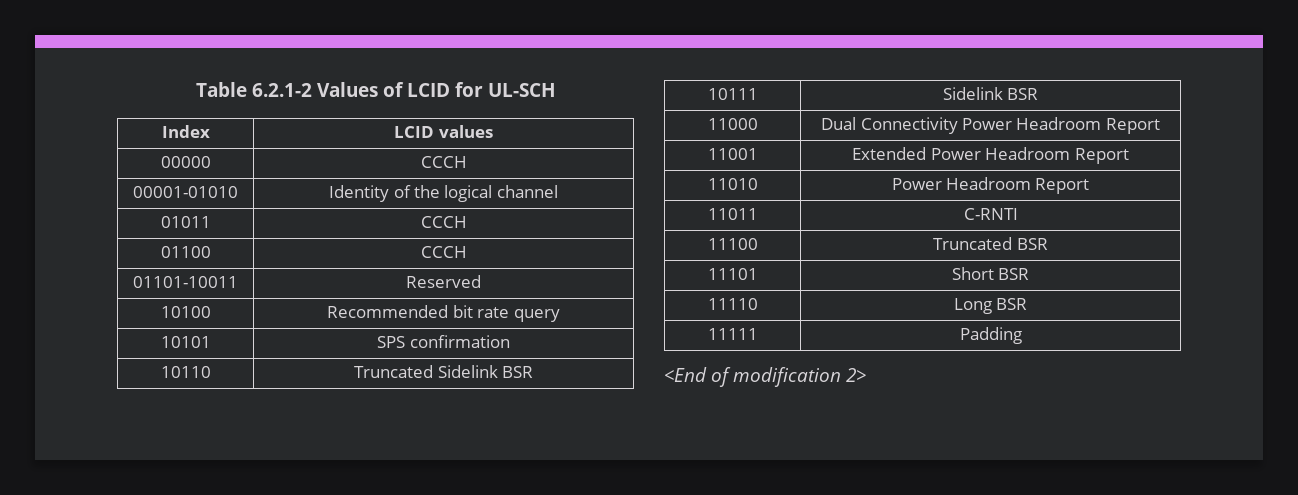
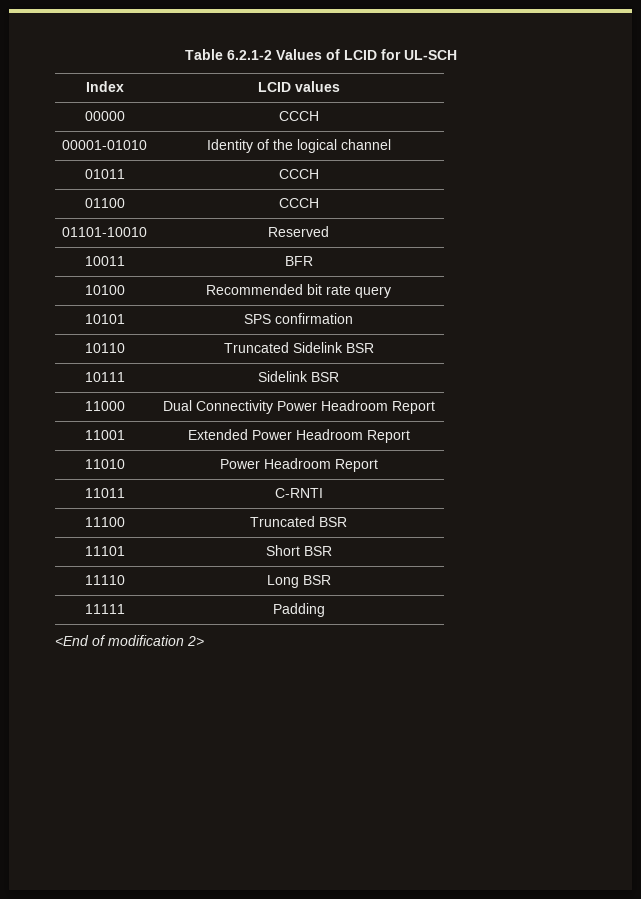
[133,276,238,288] 01101-10011 -> [62,227,147,237] 01101-10010
(481, 281) none -> [84,256,125,266] [284,256,313,266] // 10011 | BFR

